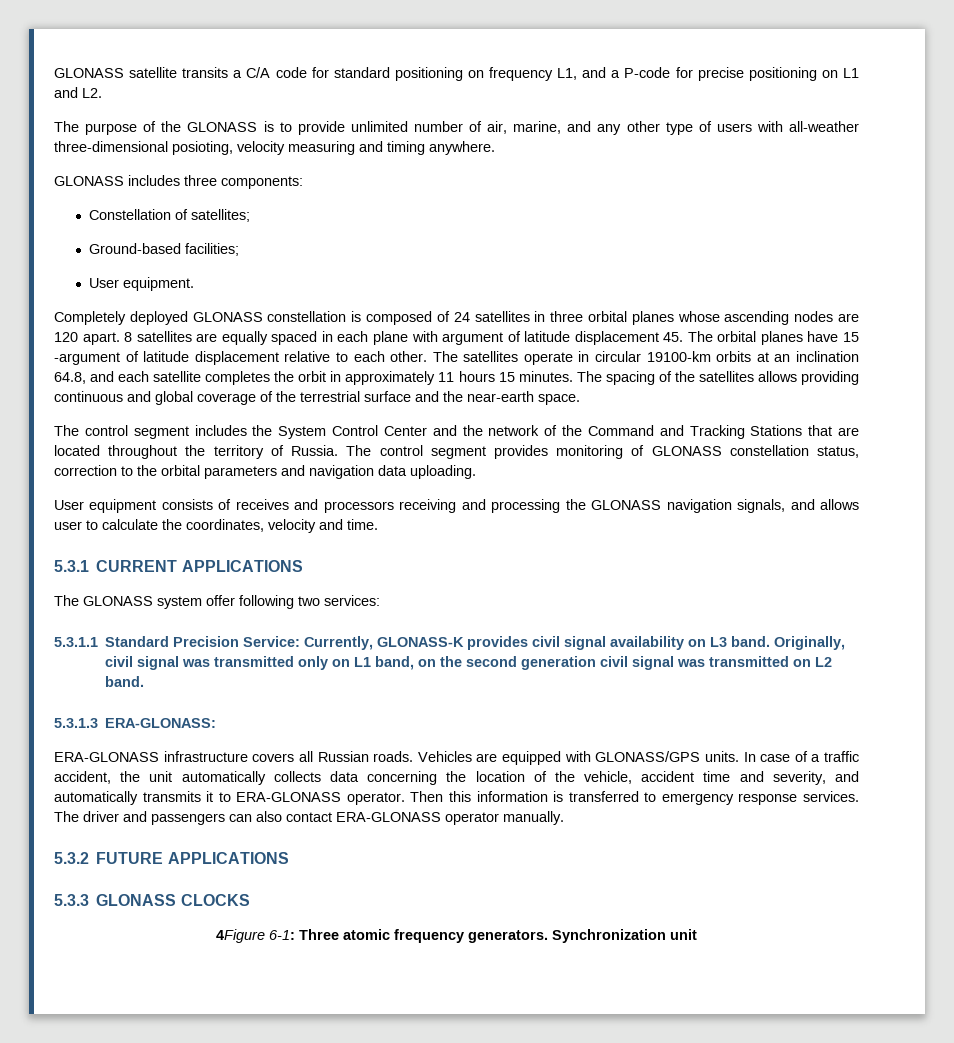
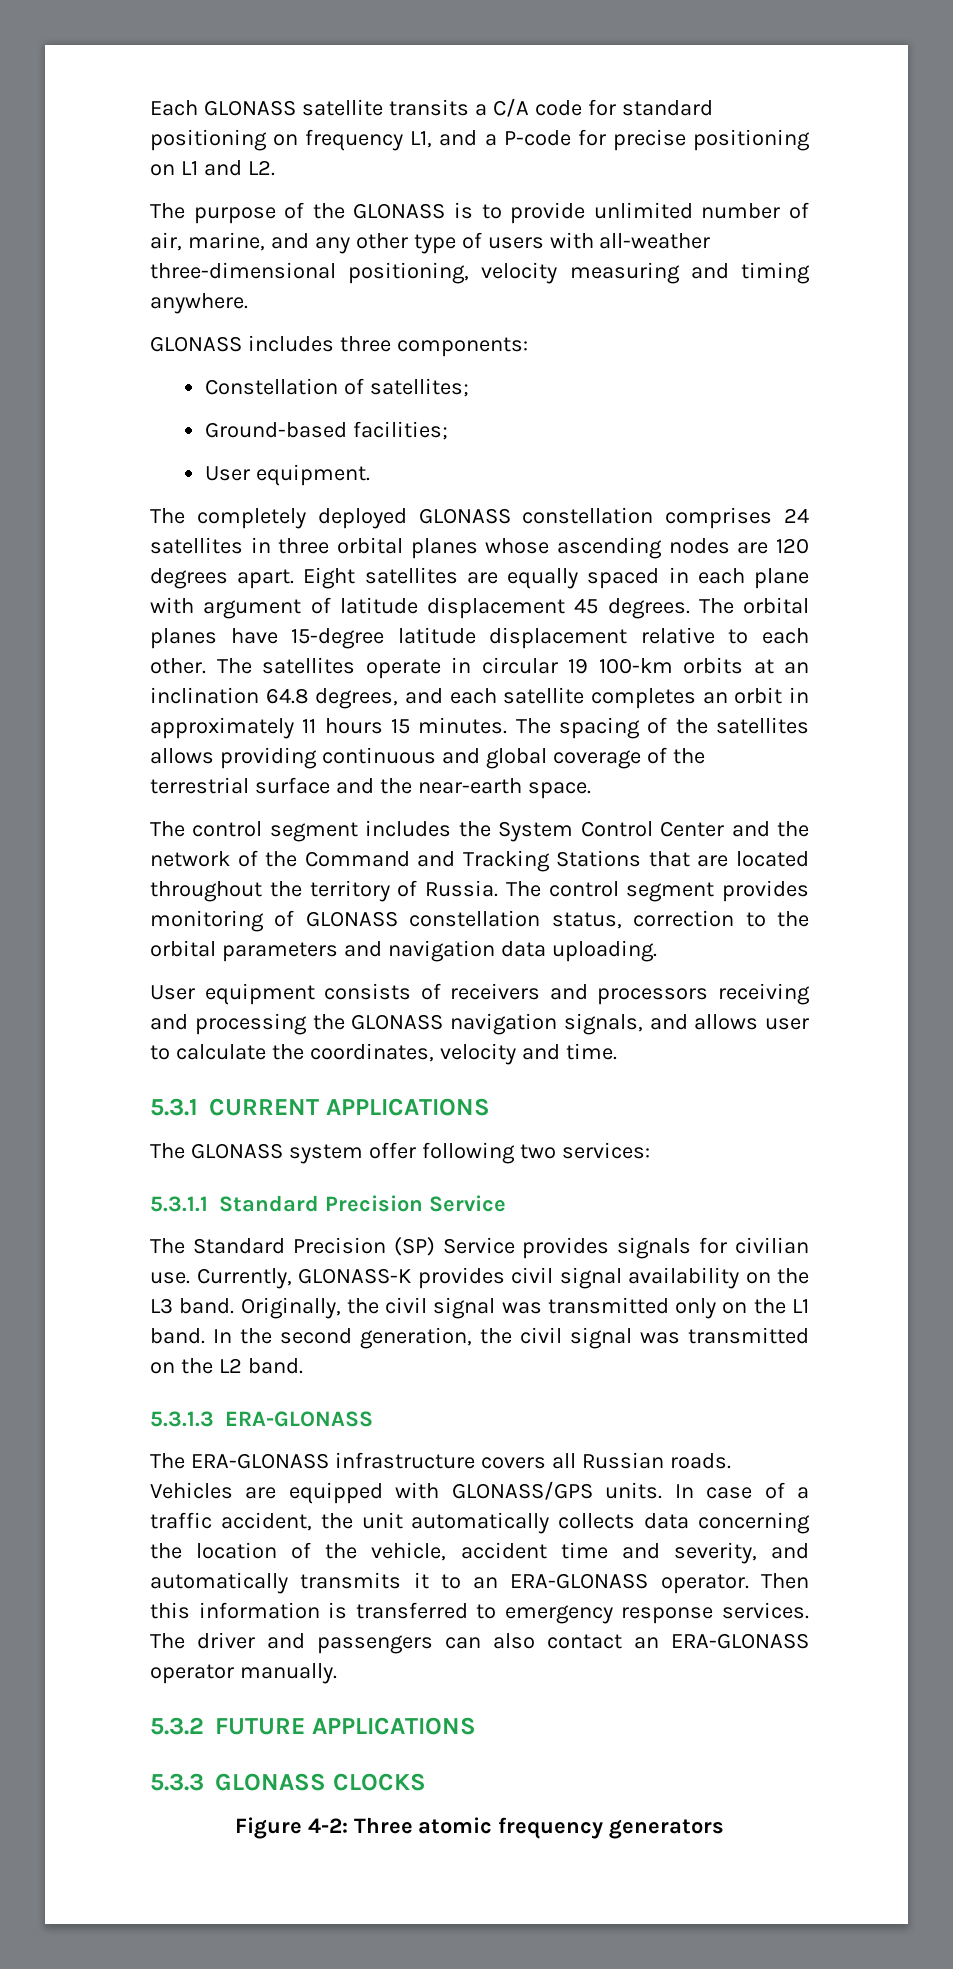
(54, 73) none -> [150,100,198,116] Each
[172,141,233,155] posioting, -> [348,262,470,284] positioning,
[54,311,126,325] Completely -> [150,508,306,529] The completely
[351,311,450,325] is composed of -> [665,507,773,529] comprises
[82,332,133,345] apart. 8 -> [150,567,356,589] degrees apart. Eight
[663,332,684,342] 45. -> [574,598,690,619] 45 degrees.
[842,332,859,342] [54,351,139,365] 15 -argument of -> [291,628,385,649] 15-degree
[646,351,711,362] 19100-km -> [568,658,673,674] 19 100-km
[54,372,86,384] 64.8, -> [265,688,399,709] 64.8 degrees,
[274,371,295,382] the -> [702,692,728,704] an
[235,499,289,510] receives -> [450,983,541,1000] receivers
[243,636,301,647] Service: -> [429,1195,506,1212] [150,1237,809,1259] [150,1272,190,1284] Service // The Standard Precision (SP) Service provides signals for civilian use.
(707, 643) none -> [777,1268,809,1284] the
(846, 643) none -> [346,1298,379,1314] the
[354,656,597,670] L1 band, on the second generation -> [753,1298,809,1314] [150,1327,512,1349] the L1 band. In the second generation, the
(812, 663) none -> [180,1358,213,1374] the
[105,718,217,728] ERA-GLONASS: // -> [225,1411,373,1427] [150,1453,185,1469] ERA-GLONASS // The
(231, 797) none -> [473,1577,499,1589] an
(332, 817) none -> [634,1637,659,1649] an
[216,929,295,943] 4Figure 6-1: -> [234,1817,348,1839] Figure 4-2:
[468,929,697,943] generators. Synchronization unit -> [609,1819,725,1839] generators

